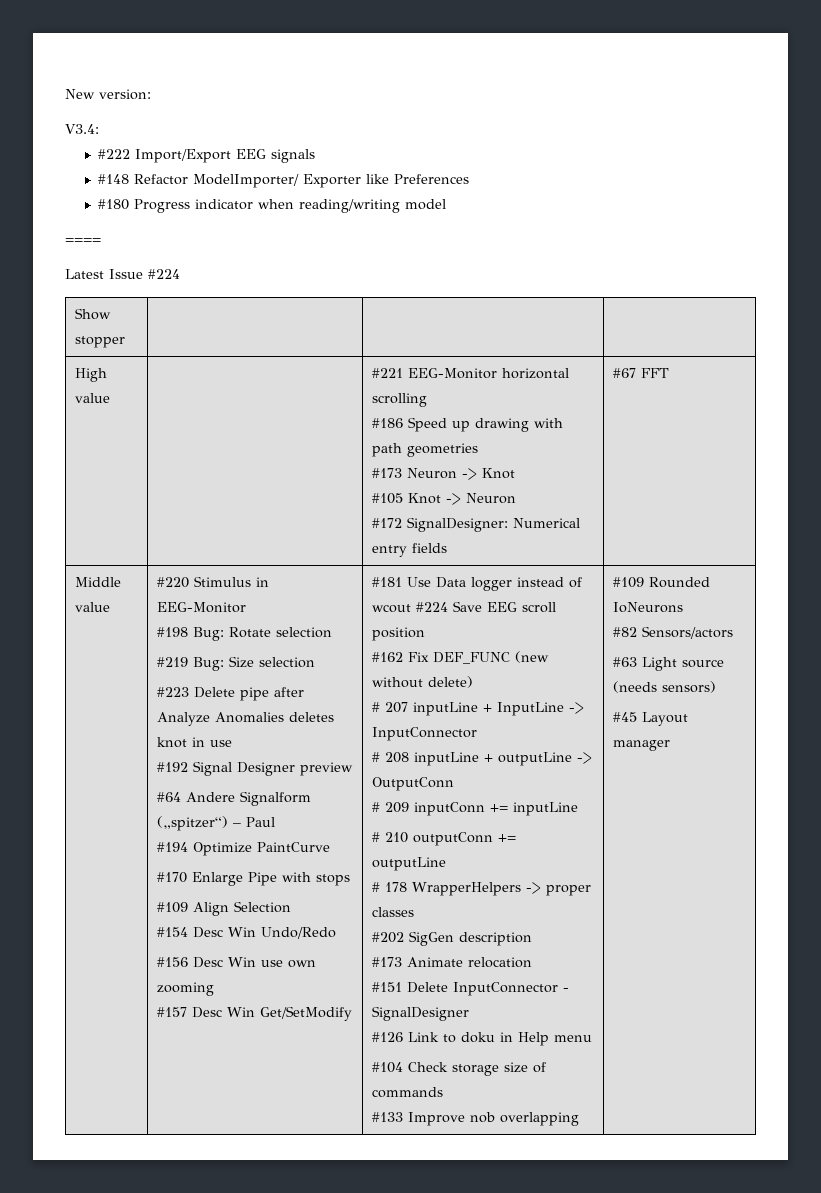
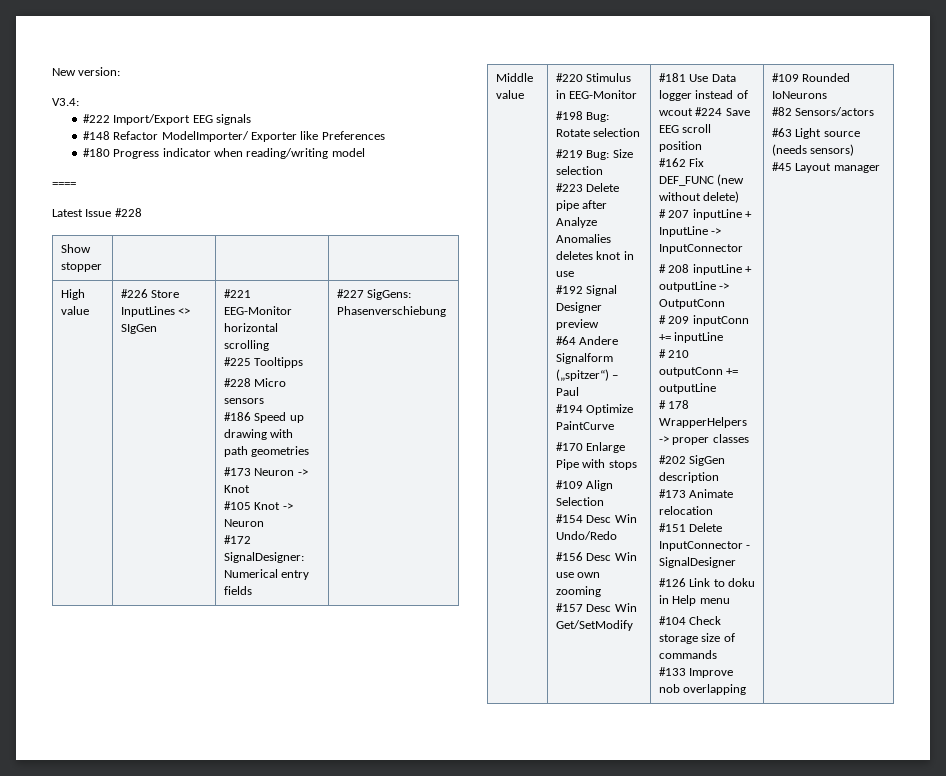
[148,269,180,279] #224 -> [114,208,142,217] #228
(110, 398) none -> [120,289,180,298] [120,306,191,317] [120,324,157,334] #226 Store InputLines <> SIgGen
(427, 400) none -> [223,357,304,368] [223,378,287,387] [223,398,264,404] // #225 Tooltipps // #228 Micro sensors
[612,368,669,378] #67 FFT -> [336,289,412,300] [336,306,446,317] #227 SigGens: Phasenverschiebung

